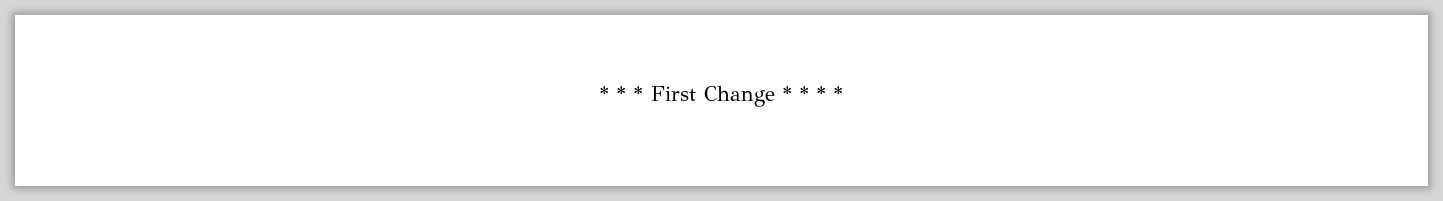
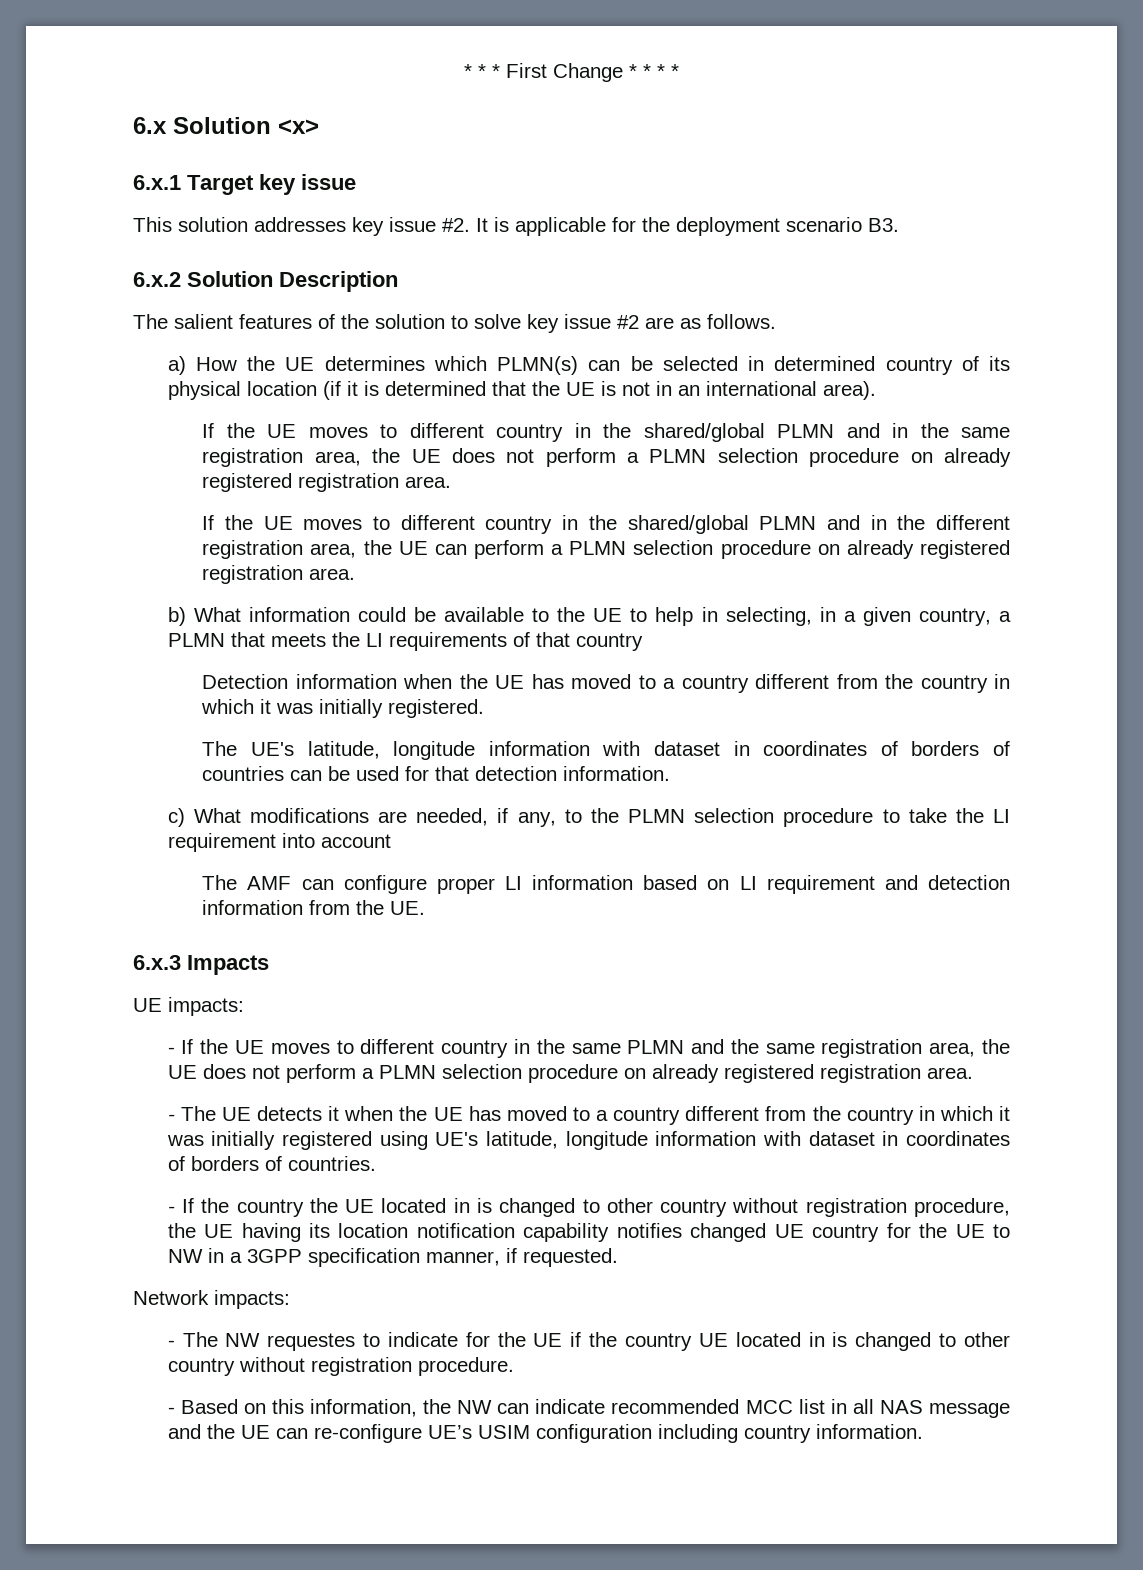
(843, 93) none -> [133,117,319,134] [133,174,356,195] [133,217,899,236] [133,271,398,292] [133,314,776,333] [167,356,1011,375] [167,381,876,400] [202,423,1010,442] [202,448,1011,467] [202,473,452,492] [202,515,1010,534] [202,540,1010,559] [202,565,356,584] [167,607,1012,626] [167,632,643,651] [202,674,1010,693] [201,699,485,718] [202,741,1010,760] [202,766,671,781] [167,808,1010,827] [167,833,391,852] [202,875,1011,894] [202,900,426,915] [133,955,269,975] [133,997,244,1016] [167,1039,1010,1058] [167,1064,973,1083] [167,1106,1010,1125] [166,1131,1010,1150] [167,1156,376,1171] [167,1198,1010,1217] [167,1223,1010,1242] [167,1248,618,1267] [133,1290,290,1309] [167,1332,1010,1351] [167,1357,514,1376] [167,1399,1011,1418] [167,1424,923,1443] // 6.x Solution <x> // 6.x.1 Target key issue // This solution addresses key issue #2. It is applicable for the deployment scenario B3. // 6.x.2 Solution Description // The salient features of the solution to solve key issue #2 are as follows. // a) How the UE determines which PLMN(s) can be selected in determined country of its physical location (if it is determined that the UE is not in an international area). // If the UE moves to different country in the shared/global PLMN and in the same registration area, the UE does not perform a PLMN selection procedure on already registered registration area. // If the UE moves to different country in the shared/global PLMN and in the different registration area, the UE can perform a PLMN selection procedure on already registered registration area. // b) What information could be available to the UE to help in selecting, in a given country, a PLMN that meets the LI requirements of that country // Detection information when the UE has moved to a country different from the country in which it was initially registered. // The UE's latitude, longitude information with dataset in coordinates of borders of countries can be used for that detection information. // c) What modifications are needed, if any, to the PLMN selection procedure to take the LI requirement into account // The AMF can configure proper LI information based on LI requirement and detection information from the UE. // 6.x.3 Impacts // UE impacts: // - If the UE moves to different country in the same PLMN and the same registration area, the UE does not perform a PLMN selection procedure on already registered registration area. // - The UE detects it when the UE has moved to a country different from the country in which it was initially registered using UE's latitude, longitude information with dataset in coordinates of borders of countries. // - If the country the UE located in is changed to other country without registration procedure, the UE having its location notification capability notifies changed UE country for the UE to NW in a 3GPP specification manner, if requested. // Network impacts: // - The NW requestes to indicate for the UE if the country UE located in is changed to other country without registration procedure. // - Based on this information, the NW can indicate recommended MCC list in all NAS message and the UE can re-configure UE’s USIM configuration including country information.

